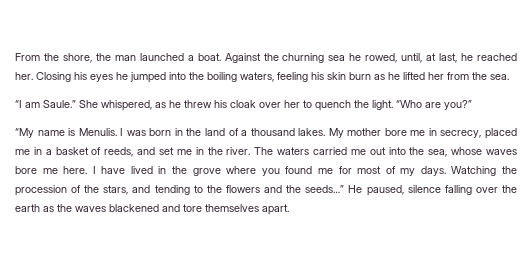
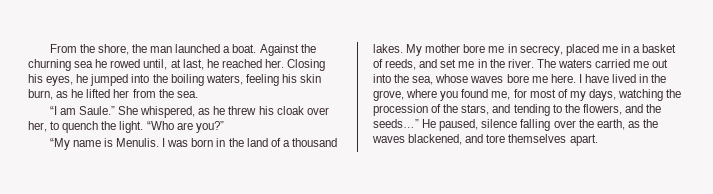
[365,53,398,63] rowed, -> [110,59,141,68] rowed
[90,74,113,82] eyes -> [46,76,74,86] eyes,
[349,72,371,80] burn -> [28,89,53,100] burn,
[284,100,300,108] her -> [28,121,47,132] her,
[192,168,221,176] grove -> [373,90,404,101] grove,
[317,168,333,174] me -> [491,91,511,100] me,
[420,166,497,176] days. Watching -> [588,89,664,101] days, watching
[225,185,260,193] flowers -> [582,104,622,115] flowers,
[15,204,40,212] earth -> [596,119,625,130] earth,
[109,204,159,212] blackened -> [408,134,463,145] blackened,

